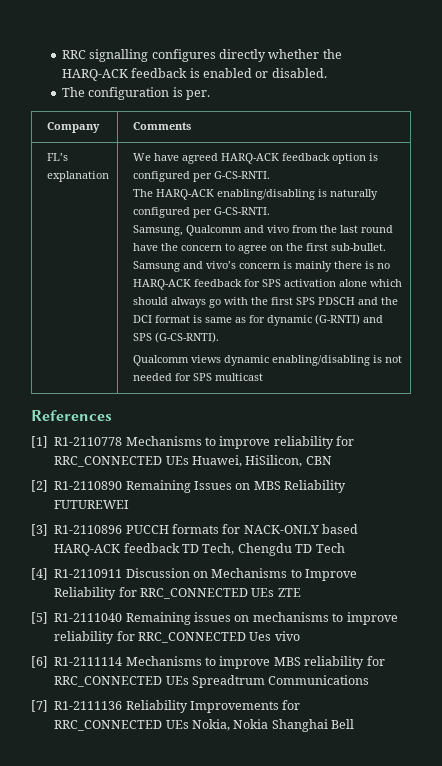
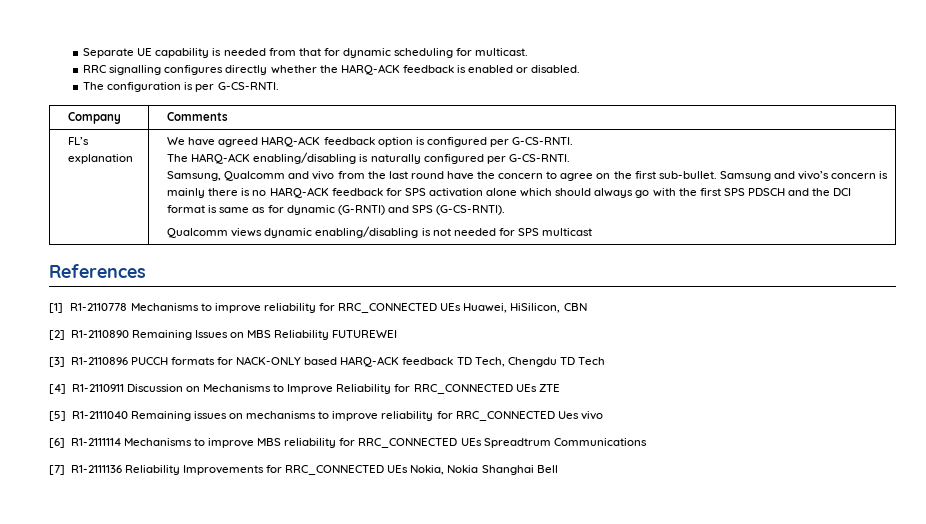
(61, 54) none -> [83,48,529,58] Separate UE capability is needed from that for dynamic scheduling for multicast. //
[185,90,210,100] per. -> [195,82,279,92] per G-CS-RNTI.

